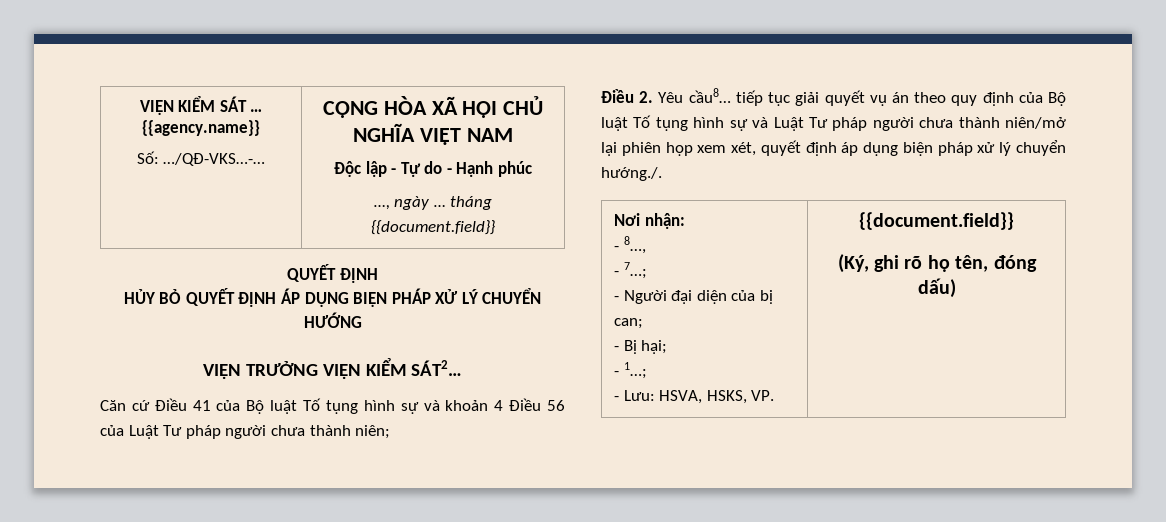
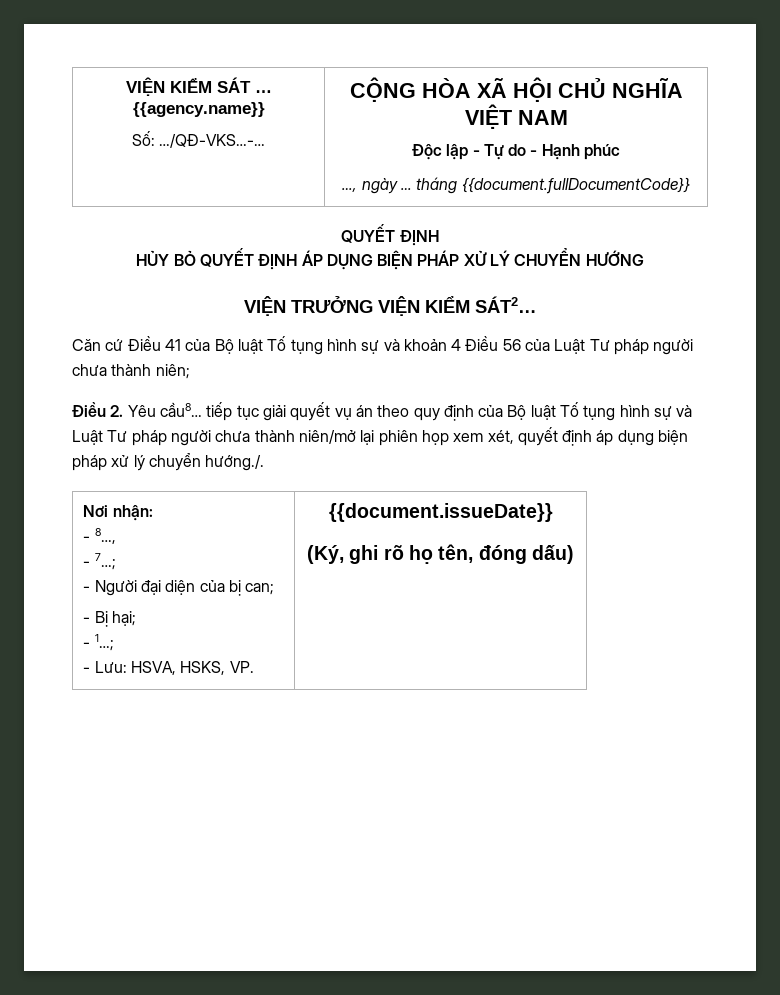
[371,220,495,235] {{document.field}} -> [461,177,690,194] {{document.fullDocumentCode}}
[859,212,1014,230] {{document.field}} -> [328,503,553,522] {{document.issueDate}}

